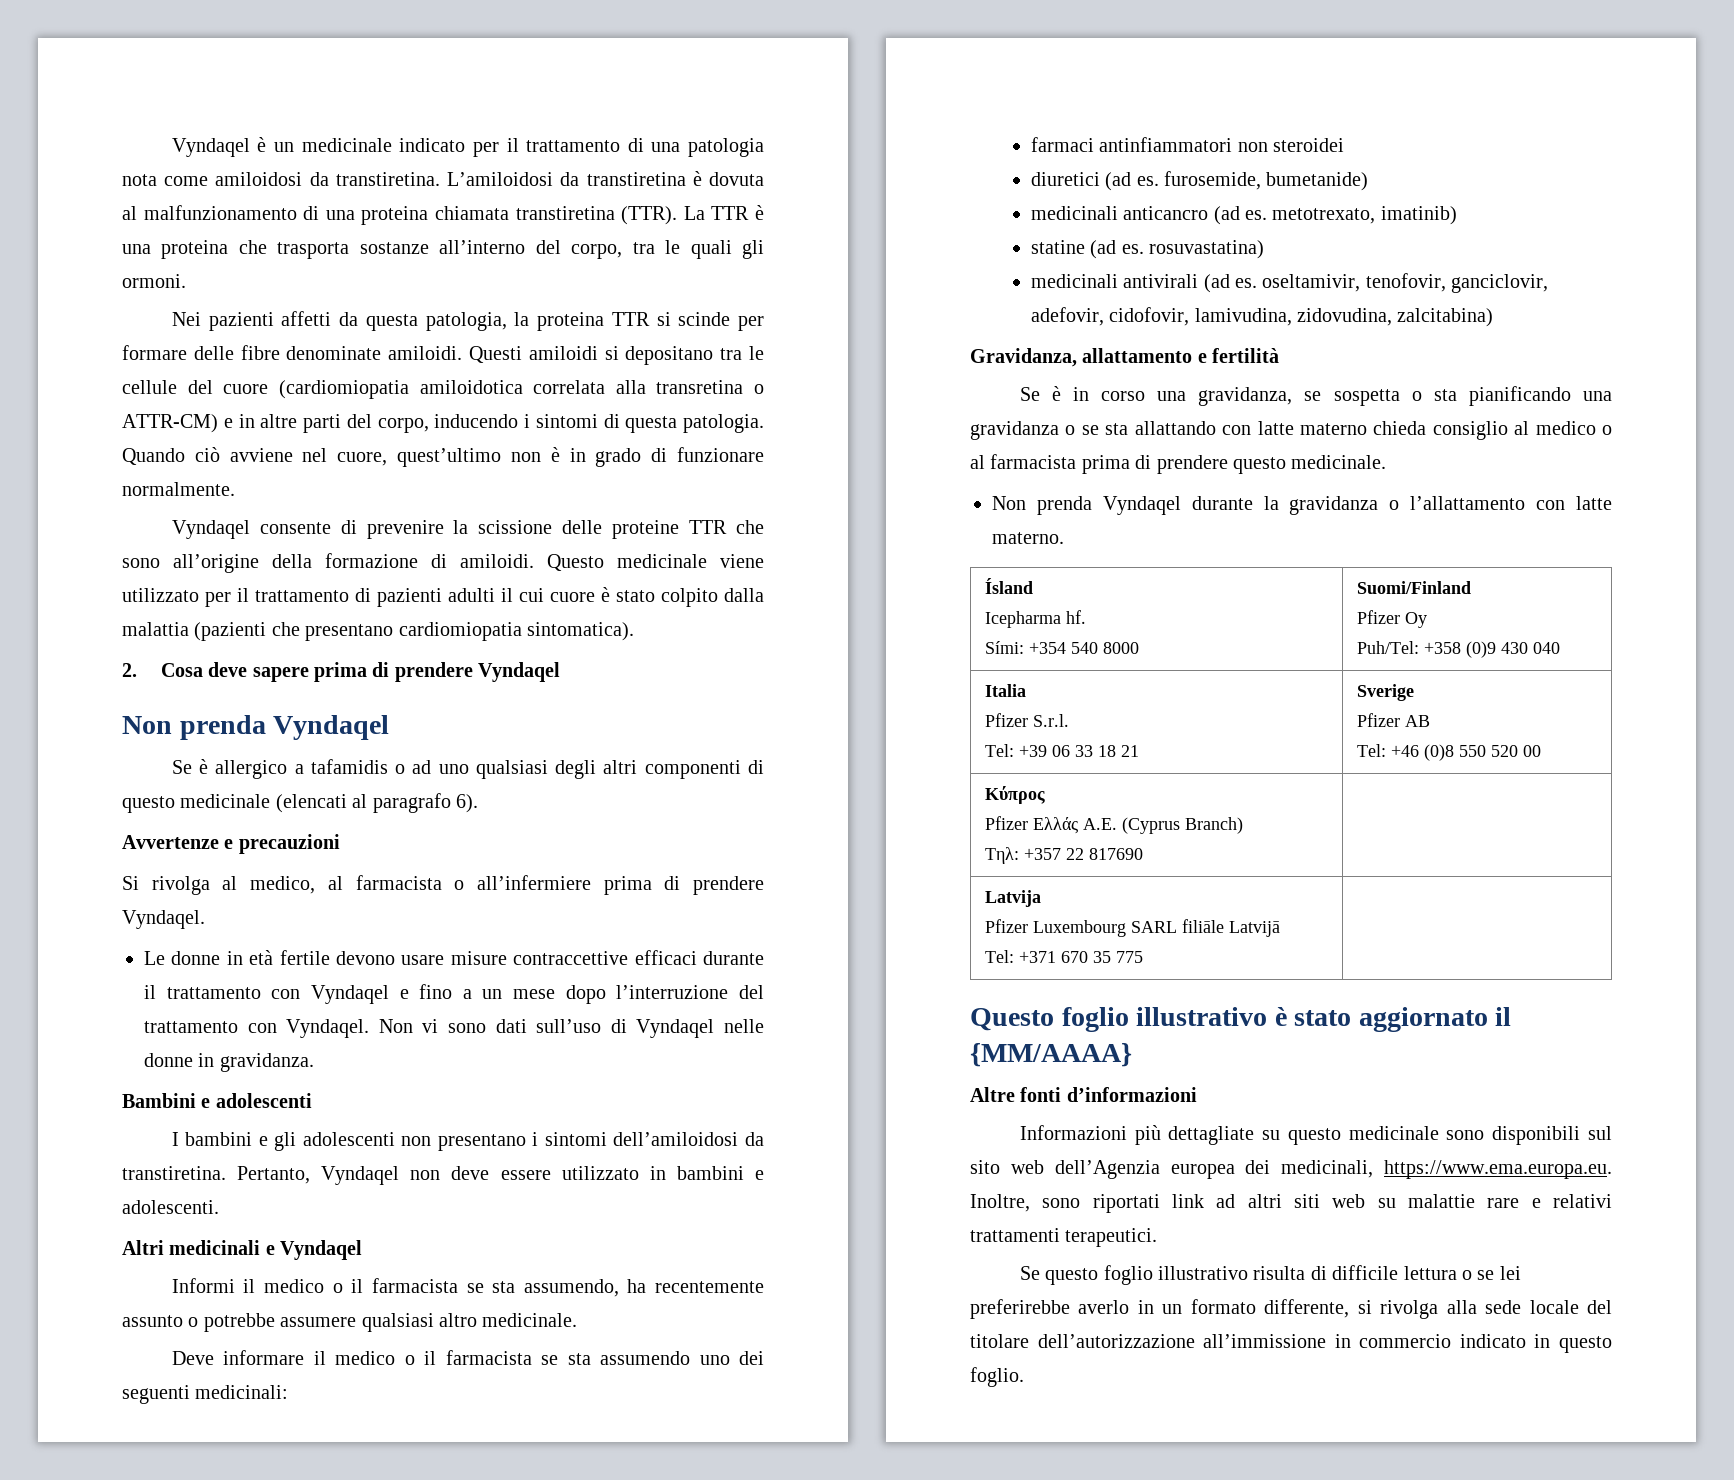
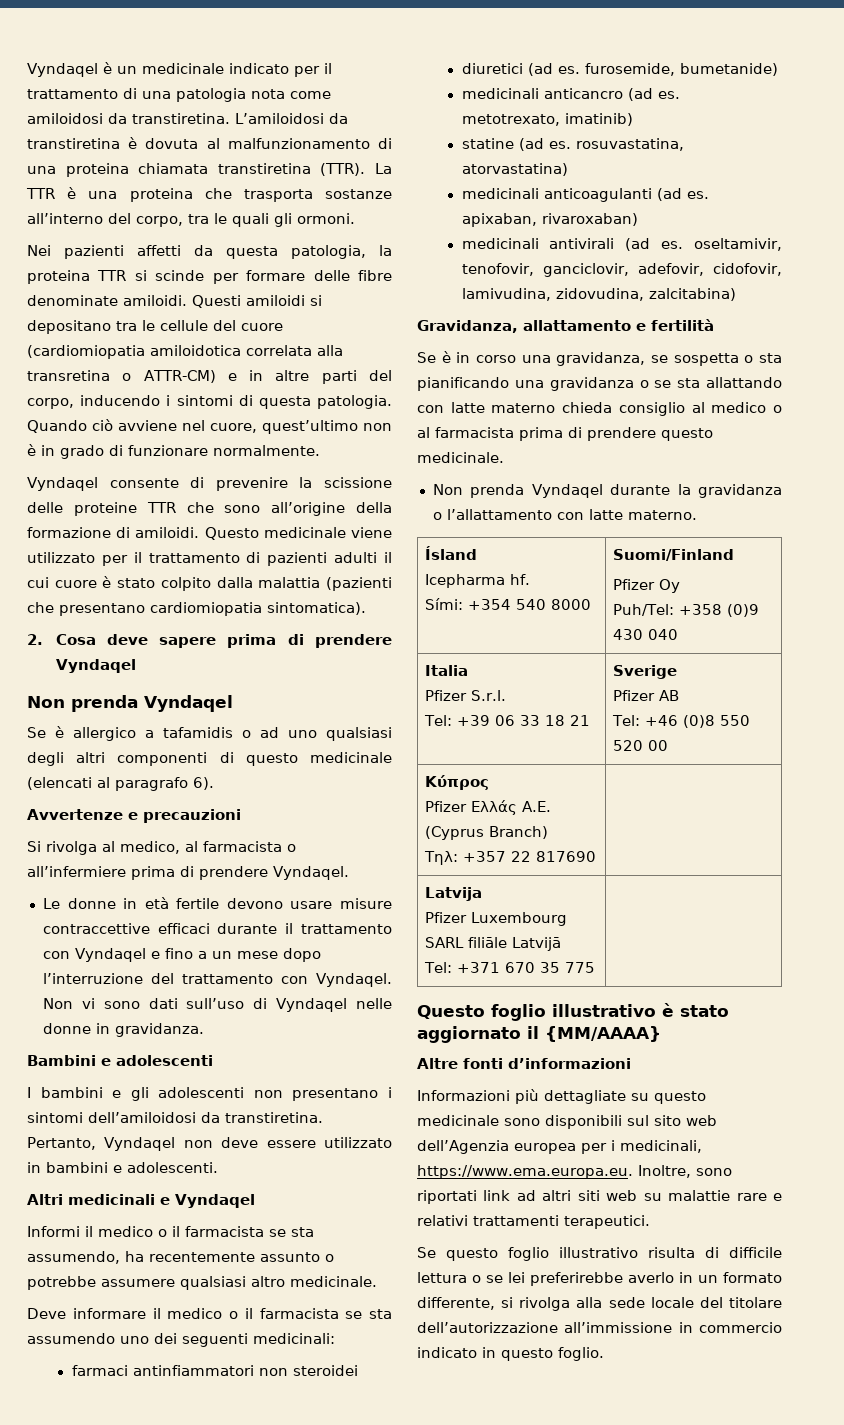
[1148,240,1264,259] rosuvastatina) -> [575,138,684,151] [461,163,568,176] [461,188,709,202] [461,213,638,227] rosuvastatina, atorvastatina) // medicinali anticoagulanti (ad es. apixaban, rivaroxaban)
[1245,1160,1271,1174] dei -> [581,1140,615,1154] per i

